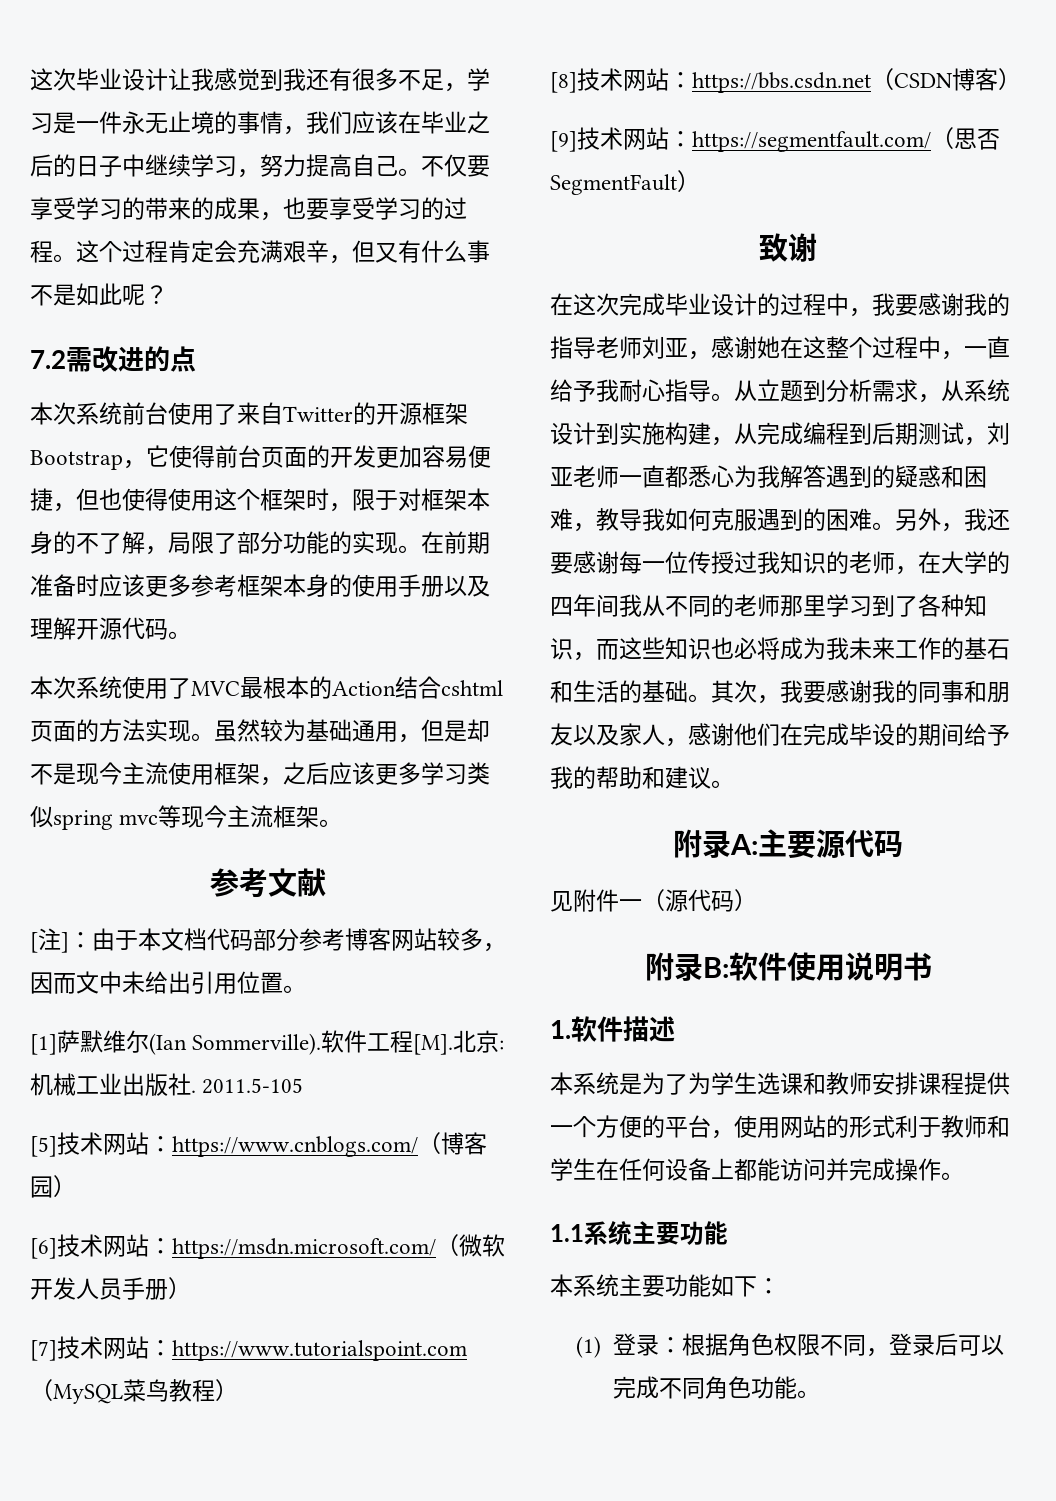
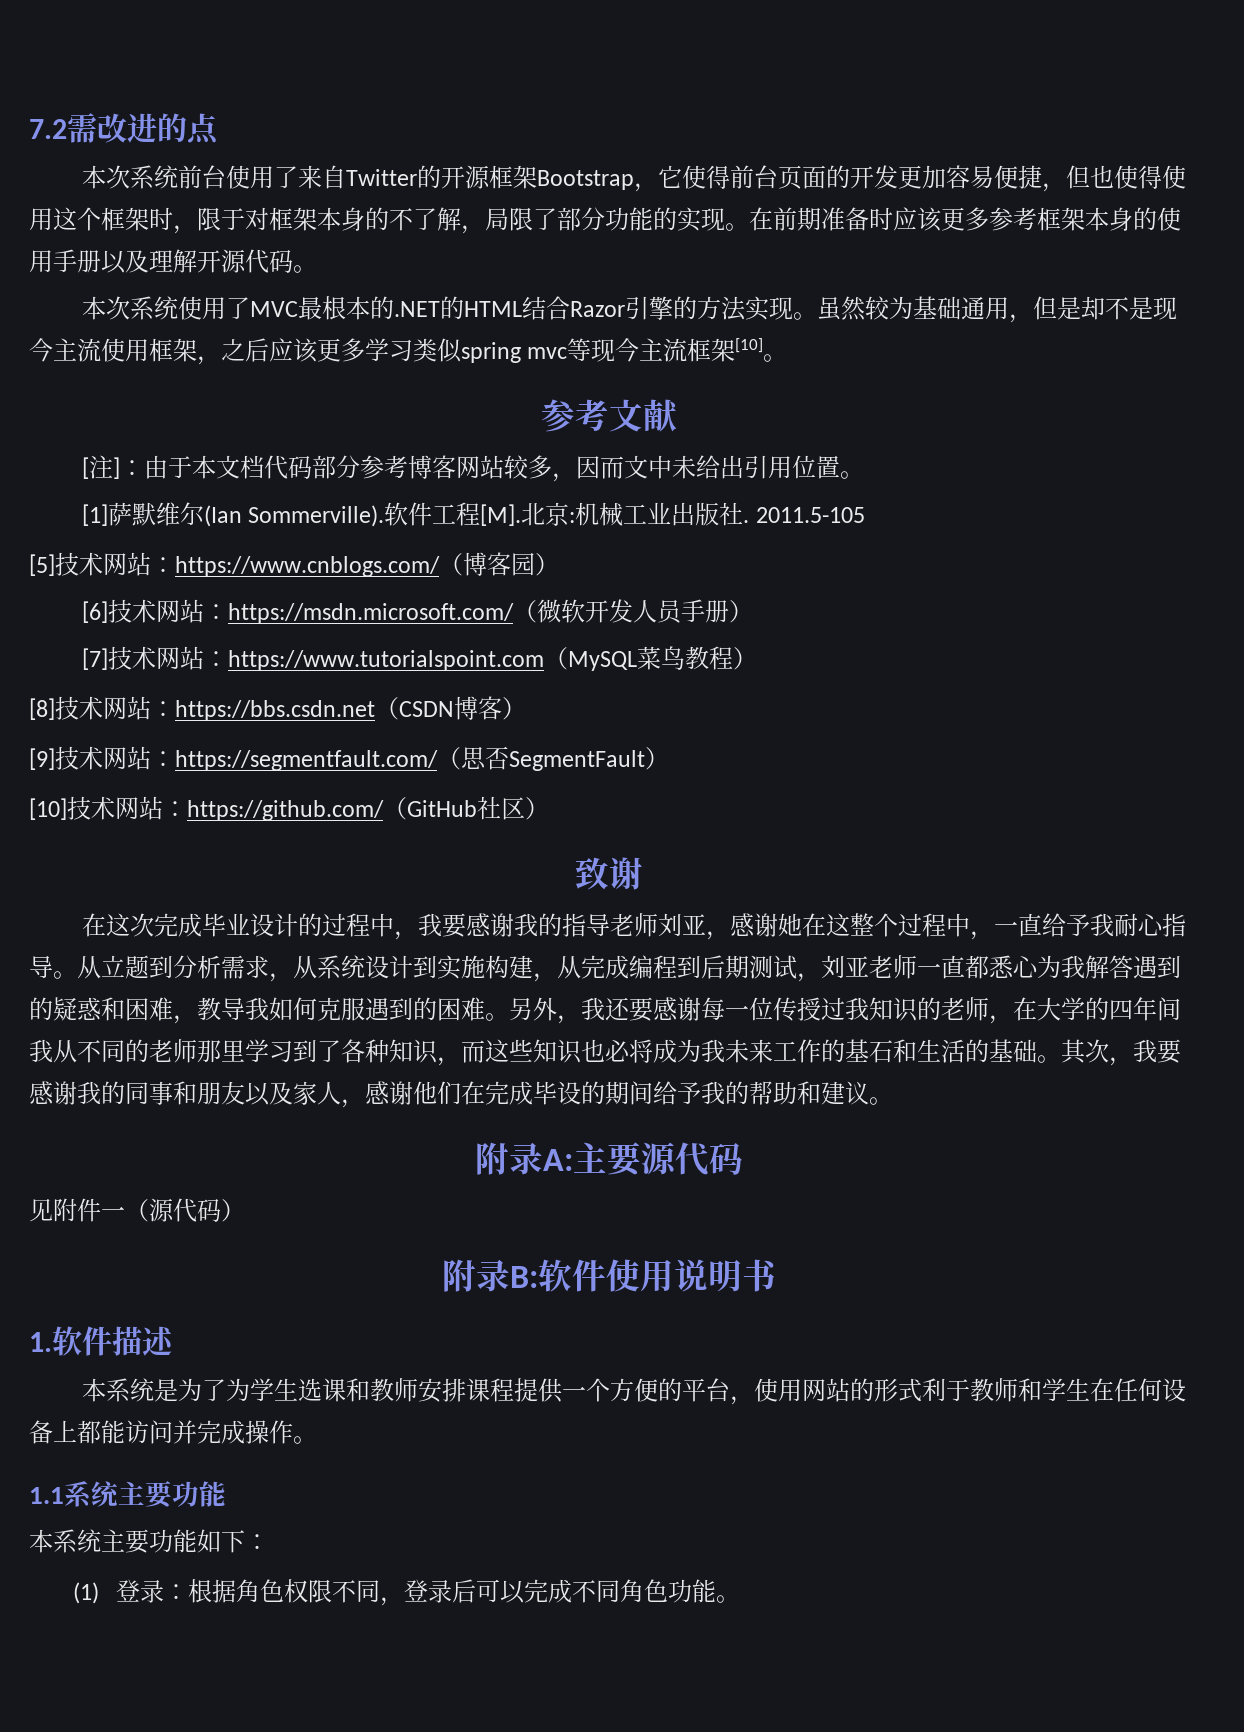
[30,68,490,92] [30,111,490,135] [30,154,490,178] [30,197,467,221] [30,240,490,264] [30,283,168,306] 这次毕业设计让我感觉到我还有很多不足，学习是一件永无止境的事情，我们应该在毕业之后的日子中继续学习，努力提高自己。不仅要享受学习的带来的成果，也要享受学习的过程。这个过程肯定会充满艰辛，但又有什么事不是如此呢？ // -> (29, 129) none
[332,676,503,699] [30,721,76,742] Action结合cshtml页面 -> [393,296,673,320] .NET的HTML结合Razor引擎
(320, 817) none -> [735,338,764,353] [10]
(700, 181) none -> [29,796,549,821] // [10]技术网站：https://github.com/（GitHub社区）

